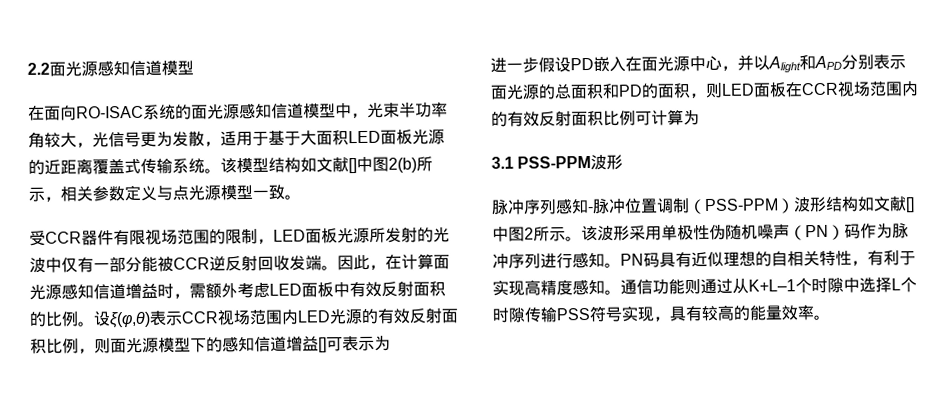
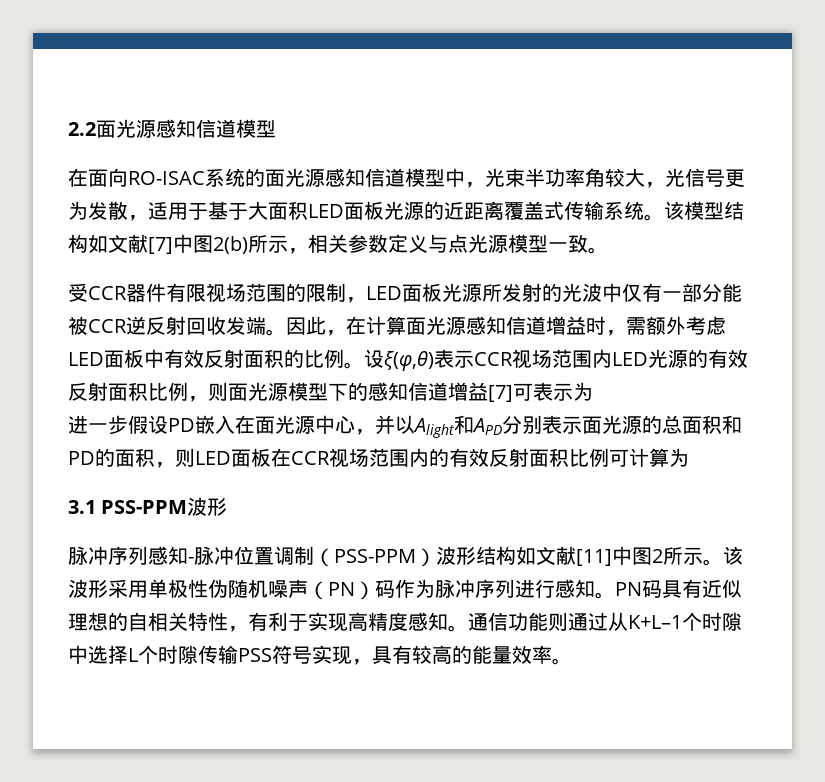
[348,158,357,174] [] -> [148,237,173,254] [7]
[318,337,327,353] [] -> [488,385,513,402] [7]
[905,197,915,213] [] -> [576,549,612,566] [11]

